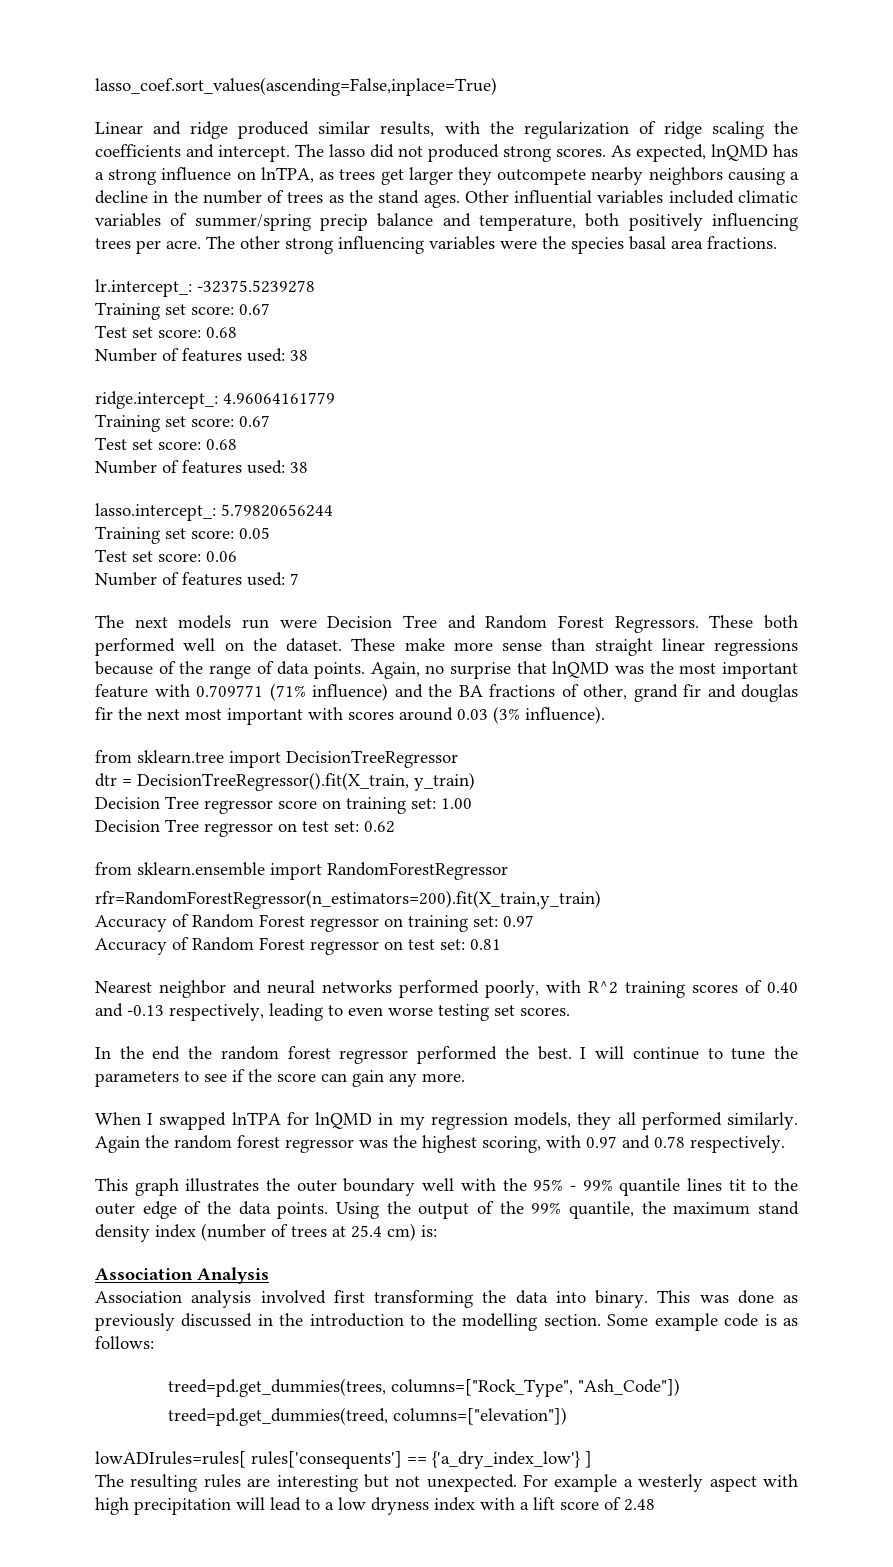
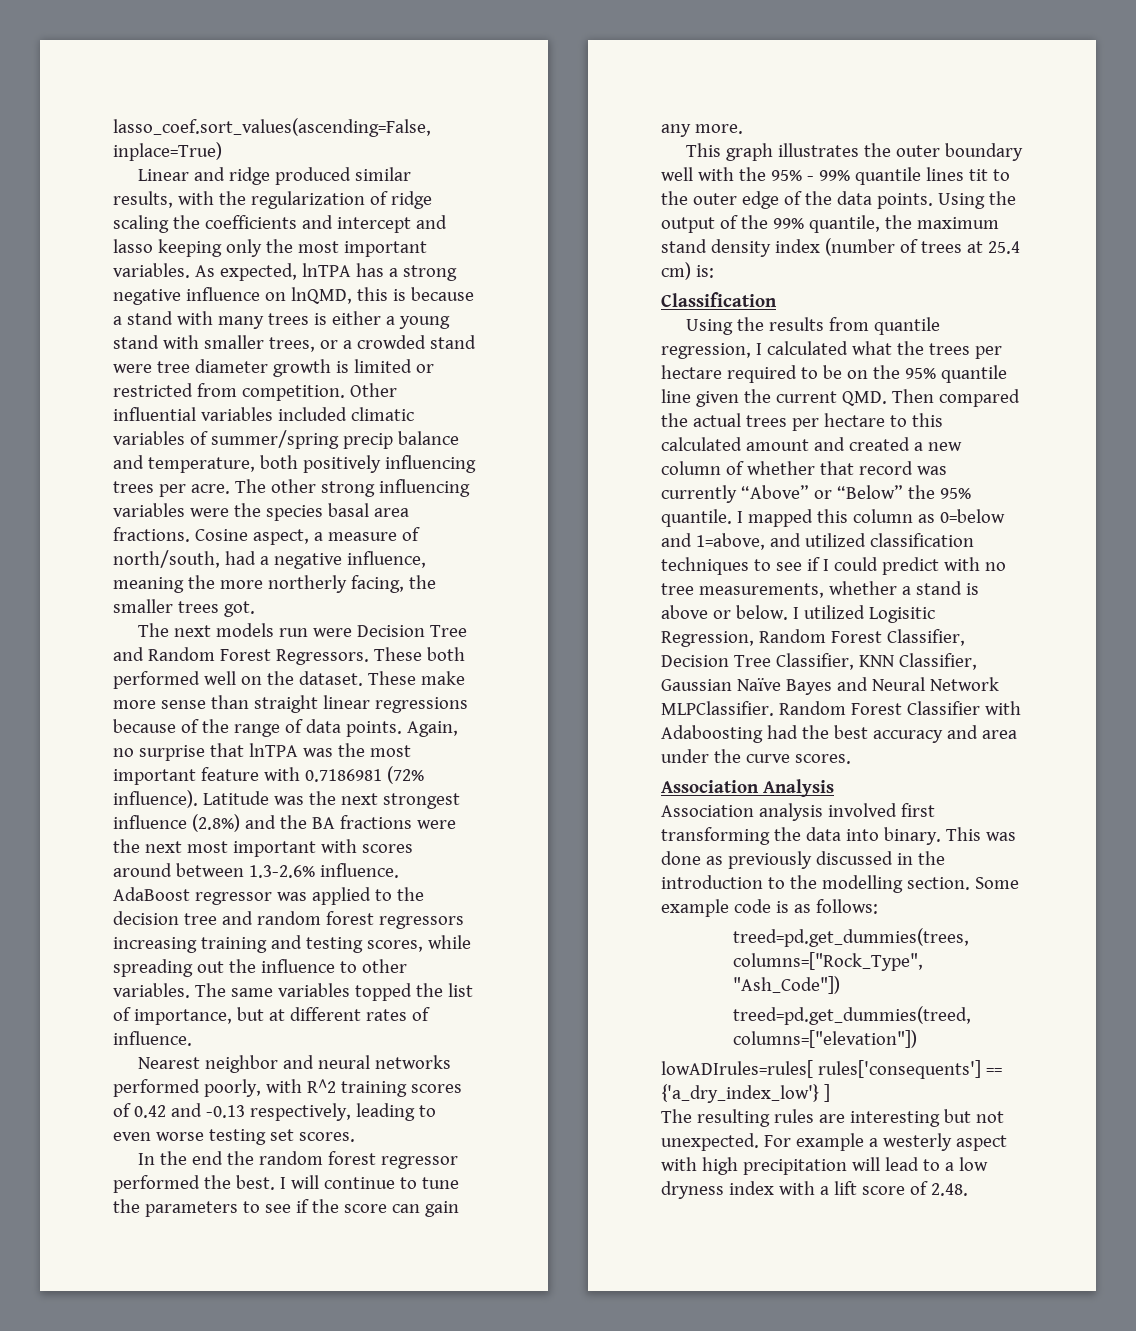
[218,144,606,162] intercept. The lasso did not produced strong scores. -> [336,215,447,233] [113,239,427,257] [113,263,190,278] intercept and lasso keeping only the most important variables.
[711,144,768,161] lnQMD -> [301,263,351,277] lnTPA
(157, 177) none -> [113,289,181,305] negative
[260,167,799,185] [95,190,460,208] lnTPA, as trees get larger they outcompete nearby neighbors causing a decline in the number of trees as the stand ages. -> [290,287,474,304] [113,311,450,329] [113,335,476,352] [113,359,434,377] [113,383,345,401] lnQMD, this is because a stand with many trees is either a young stand with smaller trees, or a crowded stand were tree diameter growth is limited or restricted from competition.
[95,279,315,297] [95,302,270,320] [95,325,237,338] [95,348,308,362] [95,391,335,409] [95,414,270,432] [95,437,237,450] [95,460,308,474] [95,503,333,521] [95,526,270,544] [95,549,237,562] [95,572,299,586] // lr.intercept_: -32375.5239278 // Training set score: 0.67 // Test set score: 0.68 // Number of features used: 38 // ridge.intercept_: 4.96064161779 // Training set score: 0.67 // Test set score: 0.68 // Number of features used: 38 // lasso.intercept_: 5.79820656244 // Training set score: 0.05 // Test set score: 0.06 // Number of features used: 7 -> [194,527,420,545] [113,550,426,569] [113,575,436,593] [113,599,255,617] Cosine aspect, a measure of north/south, had a negative influence, meaning the more northerly facing, the smaller trees got.
[552,661,610,678] lnQMD -> [248,743,298,757] lnTPA
[196,683,798,702] [95,707,113,720] 0.709771 (71% influence) and the BA fractions of other, grand fir and douglas fir -> [304,766,424,784] [113,790,460,809] [113,814,456,832] 0.7186981 (72% influence). Latitude was the next strongest influence (2.8%) and the BA fractions were
[457,706,605,724] [95,750,458,768] [95,772,475,791] [95,796,472,814] [95,819,395,837] [95,862,508,880] [95,890,601,909] [95,914,534,932] [95,937,501,955] 0.03 (3% influence). // from sklearn.tree import DecisionTreeRegressor // dtr = DecisionTreeRegressor().fit(X_train, y_train) // Decision Tree regressor score on training set: 1.00 // Decision Tree regressor on test set: 0.62 // from sklearn.ensemble import RandomForestRegressor // rfr=RandomForestRegressor(n_estimators=200).fit(X_train,y_train) // Accuracy of Random Forest regressor on training set: 0.97 // Accuracy of Random Forest regressor on test set: 0.81 -> [175,863,399,878] [113,887,424,905] [113,911,464,929] [113,935,471,953] [113,959,407,977] [113,983,473,1001] [113,1007,430,1025] [113,1031,192,1046] between 1.3-2.6% influence. AdaBoost regressor was applied to the decision tree and random forest regressors increasing training and testing scores, while spreading out the influence to other variables. The same variables topped the list of importance, but at different rates of influence.
[767,982,798,993] 0.40 -> [133,1105,166,1118] 0.42
[95,1112,799,1130] [95,1135,785,1153] // When I swapped lnTPA for lnQMD in my regression models, they all performed similarly. Again the random forest regressor was the highest scoring, with 0.97 and 0.78 respectively. -> (743, 129) none
(437, 1231) none -> [661,292,777,307] [686,317,941,335] [661,341,1002,359] [661,365,1007,383] [661,389,1020,407] [661,413,943,431] [661,437,962,451] [661,461,947,475] [661,485,971,503] [661,509,1005,527] [661,533,974,550] [661,557,1006,575] [661,581,979,598] [661,605,935,623] [661,629,965,647] [661,653,977,670] [661,677,999,695] [661,701,1021,716] [661,725,1017,743] [661,749,851,764] // Classification // Using the results from quantile regression, I calculated what the trees per hectare required to be on the 95% quantile line given the current QMD. Then compared the actual trees per hectare to this calculated amount and created a new column of whether that record was currently “Above” or “Below” the 95% quantile. I mapped this column as 0=below and 1=above, and utilized classification techniques to see if I could predict with no tree measurements, whether a stand is above or below. I utilized Logisitic Regression, Random Forest Classifier, Decision Tree Classifier, KNN Classifier, Gaussian Naïve Bayes and Neural Network MLPClassifier. Random Forest Classifier with Adaboosting had the best accuracy and area under the curve scores.
[624,1499,655,1511] 2.48 -> [930,1183,968,1196] 2.48.

